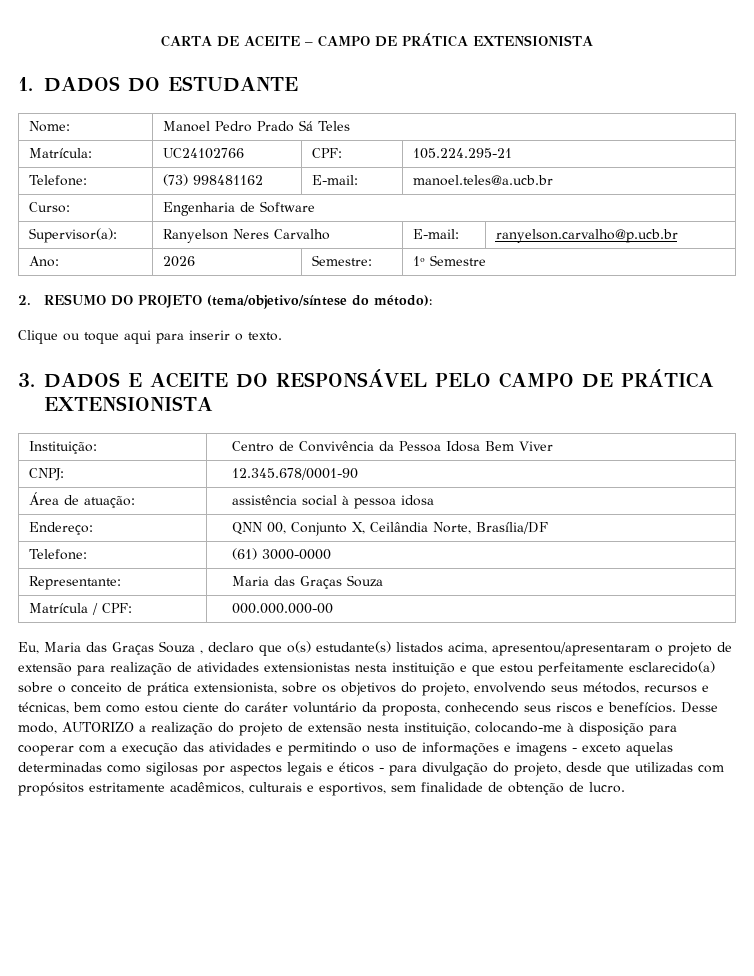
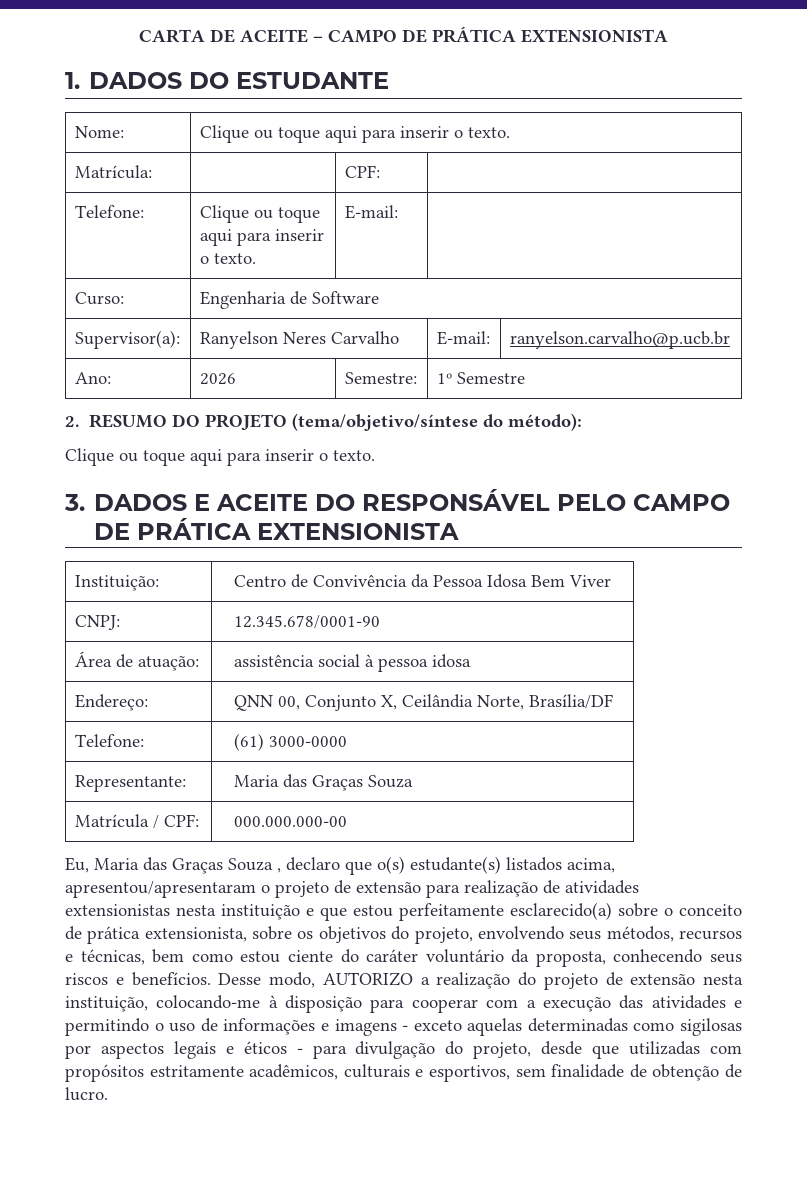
[162,120,351,132] Manoel Pedro Prado Sá Teles -> [199,125,510,143] Clique ou toque aqui para inserir o texto.
[162,148,244,159] [311,148,342,158] [412,148,512,159] [28,175,88,186] [162,174,263,186] [311,175,358,185] [412,175,553,186] UC24102766 | CPF: | 105.224.295-21 // Telefone: | (73) 998481162 | E-mail: | manoel.teles@a.ucb.br -> [344,165,380,178] [74,205,144,218] [199,205,320,223] [199,229,324,246] [199,253,256,264] [344,205,398,219] | CPF: | // Telefone: | Clique ou toque aqui para inserir o texto. | E-mail: |

